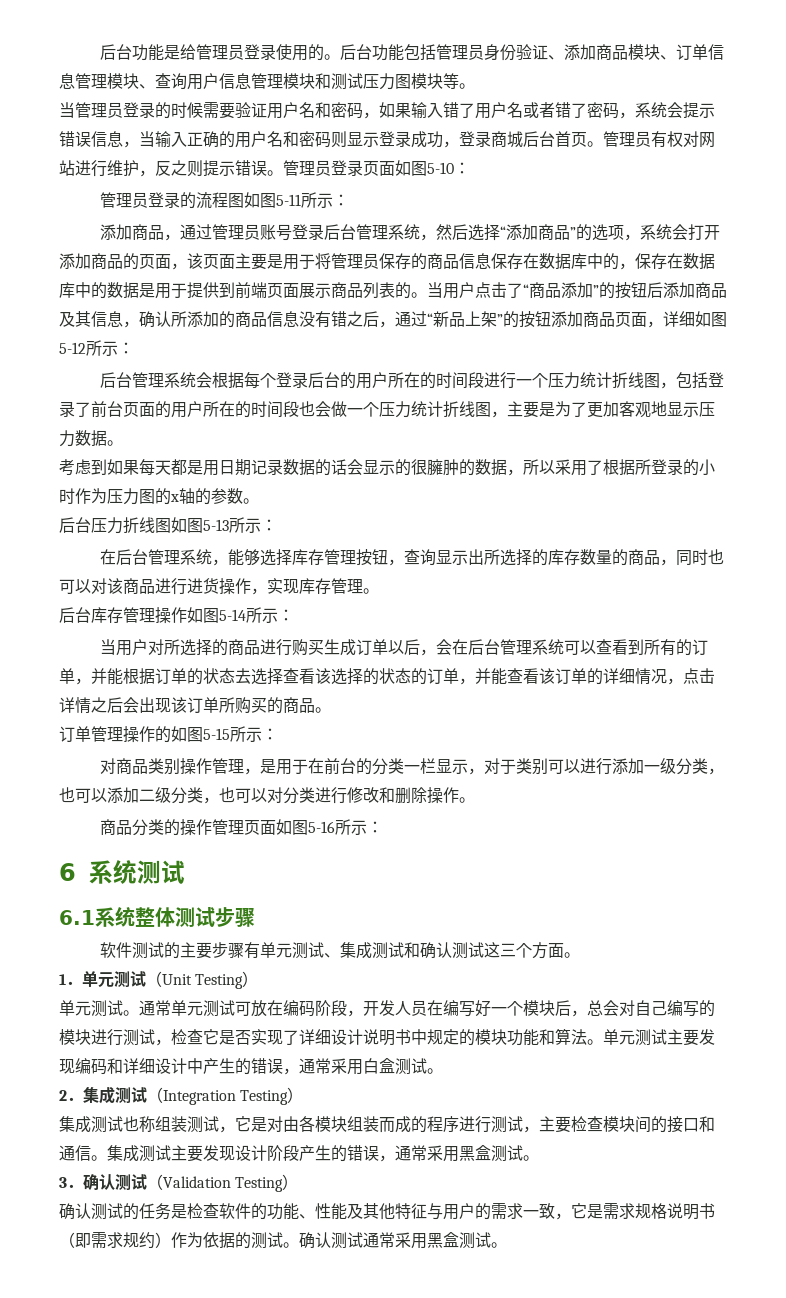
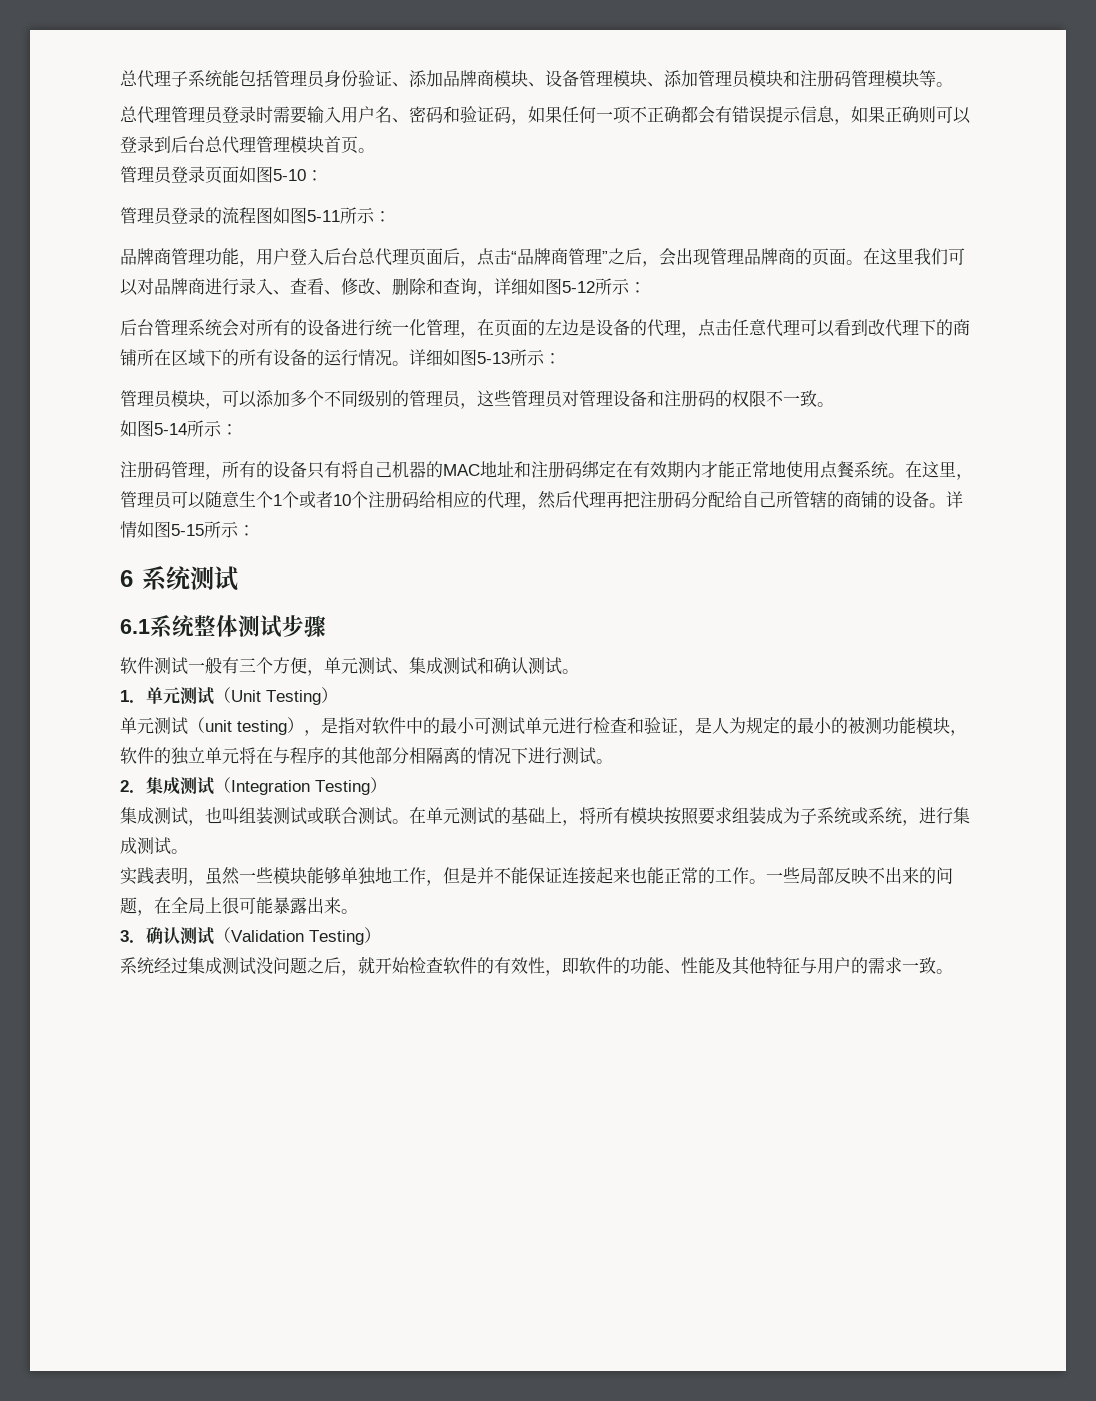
[99,44,388,61] 后台功能是给管理员登录使用的。后台功 -> [120,70,222,88] 总代理子系统
[595,44,724,60] [59,73,411,90] 商品模块、订单信息管理模块、查询用户信息管理模块和测试压力图 -> [443,70,885,88] 品牌商模块、设备管理模块、添加管理员模块和注册码管理
[59,102,715,119] [59,131,715,148] [59,160,283,177] 当管理员登录的时候需要验证用户名和密码，如果输入错了用户名或者错了密码，系统会提示错误信息，当输入正确的用户名和密码则显示登录成功，登录商城后台首页。管理员有权对网站进行维护，反之则提示错误。 -> [120,106,971,125] [120,136,375,154] 总代理管理员登录时需要输入用户名、密码和验证码，如果任何一项不正确都会有错误提示信息，如果正确则可以登录到后台总代理管理模块首页。 //
[99,224,720,241] [59,253,715,270] [59,282,727,299] [59,311,647,328] 添加商品，通过管理员账号登录后台管理系统，然后选择“添加商品”的选项，系统会打开添加商品的页面，该页面主要是用于将管理员保存的商品信息保存在数据库中的，保存在数据库中的数据是用于提供到前端页面展示商品列表的。当用户点击了“商品添加”的按钮后添加商品及其信息，确认所添加的商品信息没有错之后，通过“新品上架”的按钮添加商品页面 -> [120,248,965,267] [120,277,477,296] 品牌商管理功能，用户登入后台总代理页面后，点击“品牌商管理”之后，会出现管理品牌商的页面。在这里我们可以对品牌商进行录入、查看、修改、删除和查询
[211,372,724,389] [59,401,715,418] [59,430,123,447] [59,459,715,476] [59,488,259,505] [59,517,277,534] [99,549,724,566] [59,578,379,595] [59,607,294,624] [99,639,708,656] [59,668,715,685] [59,697,331,714] [59,726,278,743] [99,758,724,775] [59,787,475,804] [99,819,335,836] 根据每个登录后台的用户所在的时间段进行一个压力统计折线图，包括登录了前台页面的用户所在的时间段也会做一个压力统计折线图，主要是为了更加客观地显示压力数据。 // 考虑到如果每天都是用日期记录数据的话会显示的很臃肿的数据，所以采用了根据所登录的小时作为压力图的x轴的参数。 // 后台压力折线图如图5-13所示： // 在后台管理系统，能够选择库存管理按钮，查询显示出所选择的库存数量的商品，同时也可以对该商品进行进货操作，实现库存管理。 // 后台库存管理操作如图5-14所示： // 当用户对所选择的商品进行购买生成订单以后，会在后台管理系统可以查看到所有的订单，并能根据订单的状态去选择查看该选择的状态的订单，并能查看该订单的详细情况，点击详情之后会出现该订单所购买的商品。 // 订单管理操作的如图5-15所示： // 对商品类别操作管理，是用于在前台的分类一栏显示，对于类别可以进行添加一级分类，也可以添加二级分类，也可以对分类进行修改和删除操作。 // 商品分类的操作管理页面如图5-16 -> [239,319,970,338] [120,349,561,367] [120,390,834,409] [120,420,238,437] [120,460,973,480] [120,491,963,510] [120,521,204,538] 对所有的设备进行统一化管理，在页面的左边是设备的代理，点击任意代理可以看到改代理下的商铺所在区域下的所有设备的运行情况。详细如图5-13所示： // 管理员模块，可以添加多个不同级别的管理员，这些管理员对管理设备和注册码的权限不一致。 // 如图5-14所示： // 注册码管理，所有的设备只有将自己机器的MAC地址和注册码绑定在有效期内才能正常地使用点餐系统。在这里，管理员可以随意生个1个或者10个注册码给相应的代理，然后代理再把注册码分配给自己所管辖的商铺的设备。详情如图5-15
[163,942,260,959] 的主要步骤有 -> [188,657,324,676] 一般有三个方便，
[483,942,564,959] 这三个方面 -> (562, 666) none
[123,1000,715,1017] [59,1028,715,1046] [59,1058,395,1075] 。通常单元测试可放在编码阶段，开发人员在编写好一个模块后，总会对自己编写的模块进行测试，检查它是否实现了详细设计说明书中规定的模块功能和算法。单元测试主要发现编码和详细设计中产生的错误，通常采用白盒 -> [188,717,967,736] [120,746,562,765] （unit testing），是指对软件中的最小可测试单元进行检查和验证，是人为规定的最小的被测功能模块，软件的独立单元将在与程序的其他部分相隔离的情况下进行
[123,1116,155,1132] 也称 -> [188,807,239,826] ，也叫
[219,1116,715,1133] [59,1145,523,1162] ，它是对由各模块组装而成的程序进行测试，主要检查模块间的接口和通信。集成测试主要发现设计阶段产生的错误，通常采用黑盒测试 -> [307,807,970,826] [120,837,188,855] [120,867,953,886] [120,897,341,916] 或联合测试。在单元测试的基础上，将所有模块按照要求组装成为子系统或系统，进行集成测试。 // 实践表明，虽然一些模块能够单独地工作，但是并不能保证连接起来也能正常的工作。一些局部反映不出来的问题，在全局上很可能暴露出来
[59,1203,219,1220] 确认测试的任务是检查 -> [120,956,579,976] 系统经过集成测试没问题之后，就开始检查软件的有效性，即
[555,1203,715,1220] [59,1232,491,1249] ，它是需求规格说明书（即需求规约）作为依据的测试。确认测试通常采用黑盒测试 -> (936, 965) none

